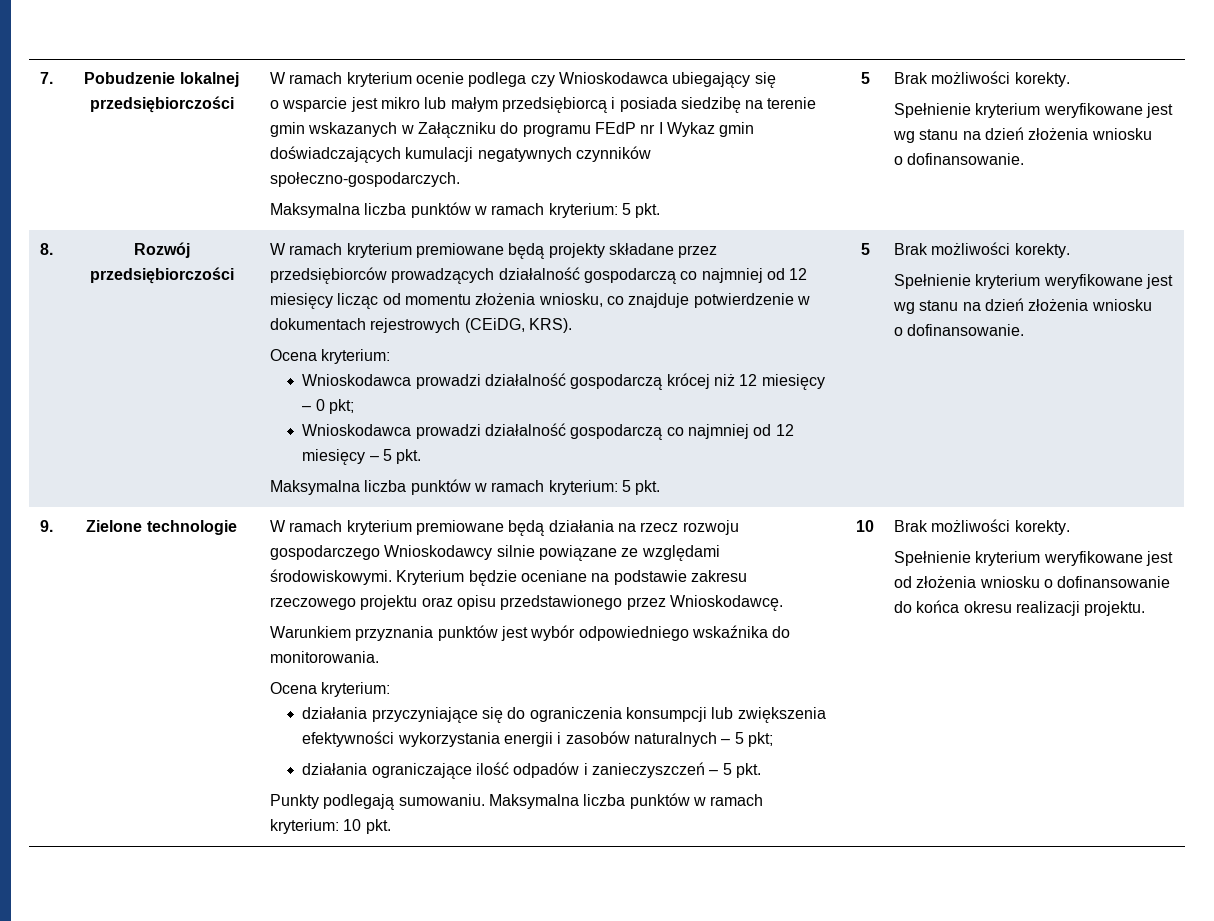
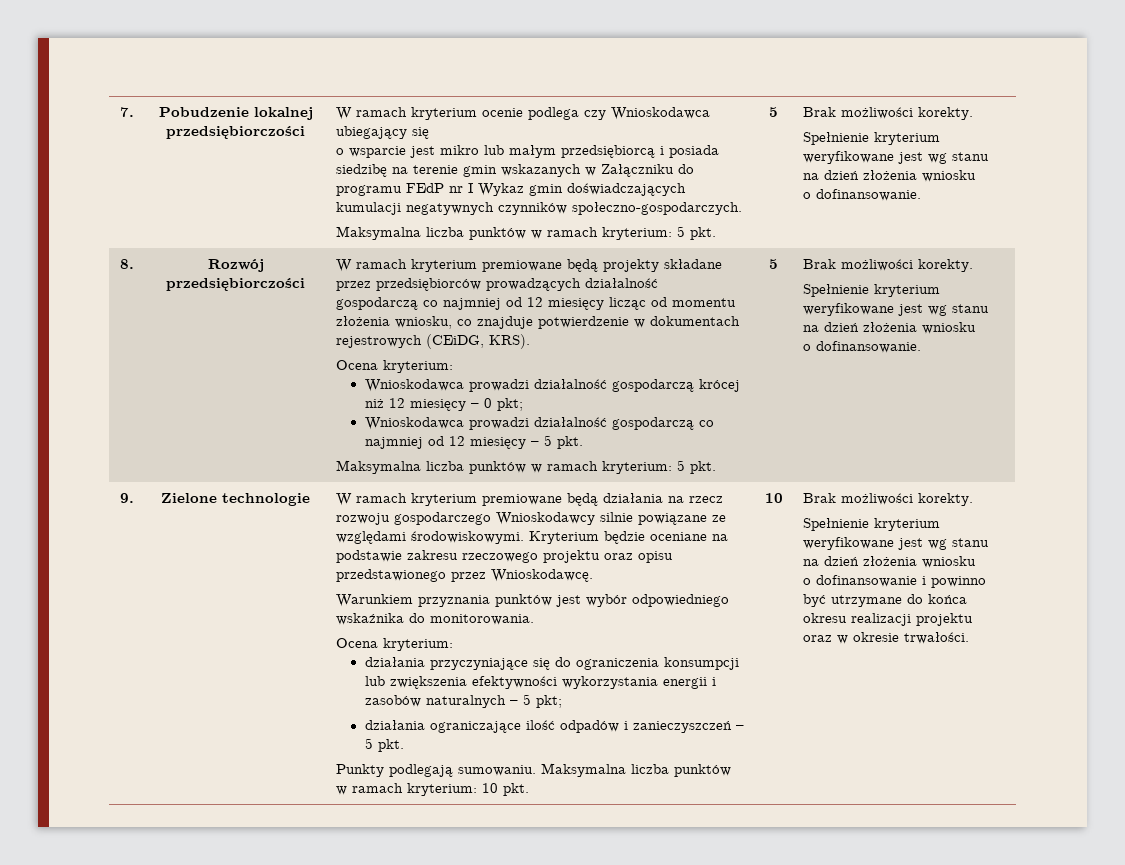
[893,576,1040,588] od złożenia wniosku -> [928,538,990,550] [803,556,977,568] wg stanu na dzień złożenia wniosku //
[893,600,1146,616] do końca okresu realizacji projektu. -> [922,576,987,588] [803,594,968,607] [803,613,974,626] [803,632,970,644] i powinno być utrzymane do końca okresu realizacji projektu oraz w okresie trwałości.

